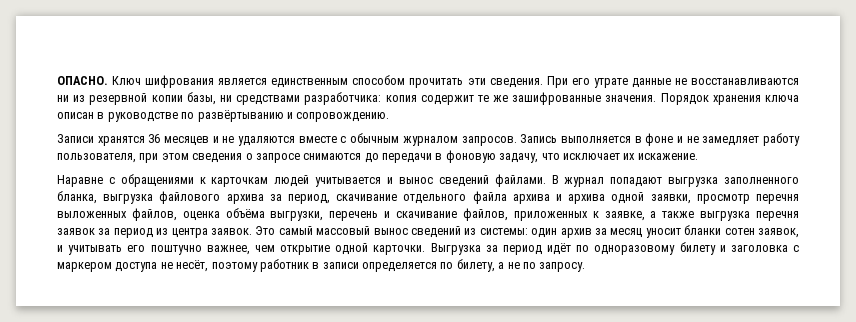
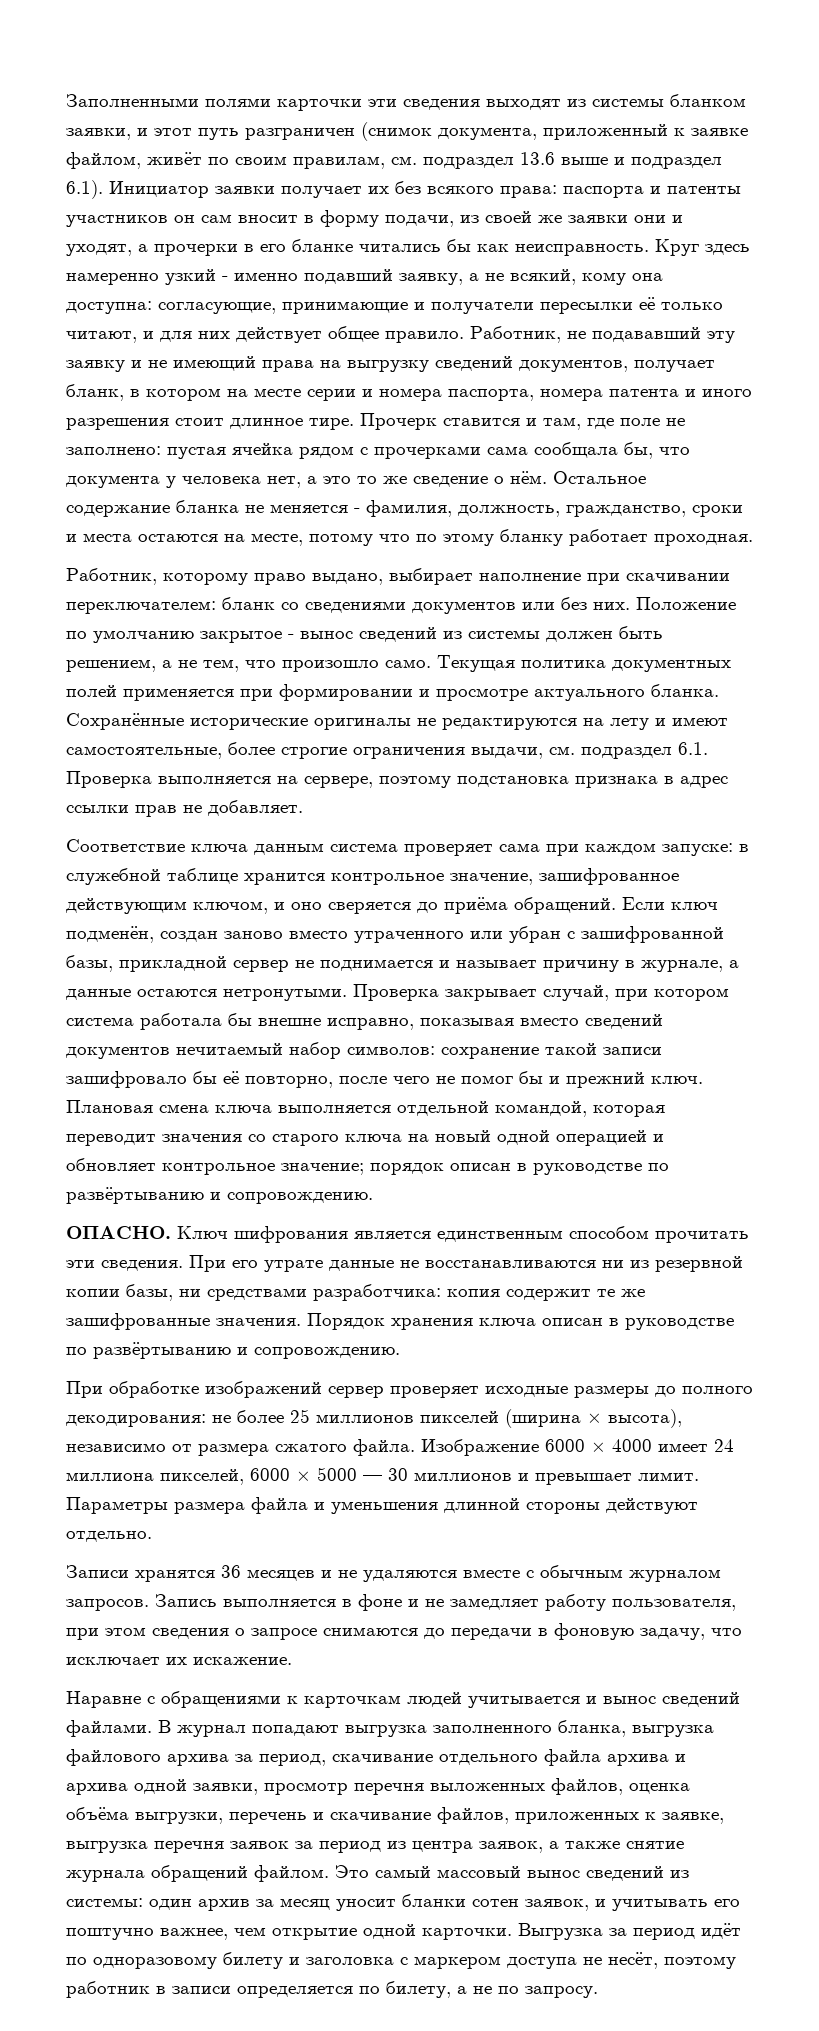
(57, 80) none -> [66,94,746,111] [66,122,748,141] [66,152,722,169] [66,180,741,199] [66,210,683,227] [66,239,750,256] [66,269,663,285] [66,297,723,314] [66,326,735,343] [66,356,715,372] [66,384,752,401] [66,413,685,430] [66,442,690,459] [66,471,646,488] [66,500,743,517] [66,529,753,546] [66,568,730,585] [66,597,736,614] [66,626,663,643] [66,655,731,672] [66,684,719,701] [66,713,728,730] [66,742,708,759] [66,771,728,788] [66,800,303,817] [66,839,749,856] [66,868,679,885] [66,897,718,914] [66,926,724,943] [66,955,739,972] [66,984,729,1001] [66,1013,663,1030] [66,1042,662,1059] [66,1071,703,1088] [66,1100,665,1117] [66,1130,664,1146] [66,1158,669,1175] [66,1187,373,1204] Заполненными полями карточки эти сведения выходят из системы бланком заявки, и этот путь разграничен (снимок документа, приложенный к заявке файлом, живёт по своим правилам, см. подраздел 13.6 выше и подраздел 6.1). Инициатор заявки получает их без всякого права: паспорта и патенты участников он сам вносит в форму подачи, из своей же заявки они и уходят, а прочерки в его бланке читались бы как неисправность. Круг здесь намеренно узкий - именно подавший заявку, а не всякий, кому она доступна: согласующие, принимающие и получатели пересылки её только читают, и для них действует общее правило. Работник, не подававший эту заявку и не имеющий права на выгрузку сведений документов, получает бланк, в котором на месте серии и номера паспорта, номера патента и иного разрешения стоит длинное тире. Прочерк ставится и там, где поле не заполнено: пустая ячейка рядом с прочерками сама сообщала бы, что документа у человека нет, а это то же сведение о нём. Остальное содержание бланка не меняется - фамилия, должность, гражданство, сроки и места остаются на месте, потому что по этому бланку работает проходная. // Работник, которому право выдано, выбирает наполнение при скачивании переключателем: бланк со сведениями документов или без них. Положение по умолчанию закрытое - вынос сведений из системы должен быть решением, а не тем, что произошло само. Текущая политика документных полей применяется при формировании и просмотре актуального бланка. Сохранённые исторические оригиналы не редактируются на лету и имеют самостоятельные, более строгие ограничения выдачи, см. подраздел 6.1. Проверка выполняется на сервере, поэтому подстановка признака в адрес ссылки прав не добавляет. // Соответствие ключа данным система проверяет сама при каждом запуске: в служебной таблице хранится контрольное значение, зашифрованное действующим ключом, и оно сверяется до приёма обращений. Если ключ подменён, создан заново вместо утраченного или убран с зашифрованной базы, прикладной сервер не поднимается и называет причину в журнале, а данные остаются нетронутыми. Проверка закрывает случай, при котором система работала бы внешне исправно, показывая вместо сведений документов нечитаемый набор символов: сохранение такой записи зашифровало бы её повторно, после чего не помог бы и прежний ключ. Плановая смена ключа выполняется отдельной командой, которая переводит значения со старого ключа на новый одной операцией и обновляет контрольное значение; порядок описан в руководстве по развёртыванию и сопровождению. //
(390, 117) none -> [66,1381,753,1398] [66,1409,682,1428] [66,1439,734,1456] [66,1467,699,1485] [66,1497,698,1514] [66,1531,152,1542] // При обработке изображений сервер проверяет исходные размеры до полного декодирования: не более 25 миллионов пикселей (ширина × высота), независимо от размера сжатого файла. Изображение 6000 × 4000 имеет 24 миллиона пикселей, 6000 × 5000 — 30 миллионов и превышает лимит. Параметры размера файла и уменьшения длинной стороны действуют отдельно.
[650,211,695,218] а также -> (724, 1818) none
[211,228,253,235] заявок. -> [479,1841,684,1853] [66,1865,329,1882] заявок, а также снятие журнала обращений файлом.

